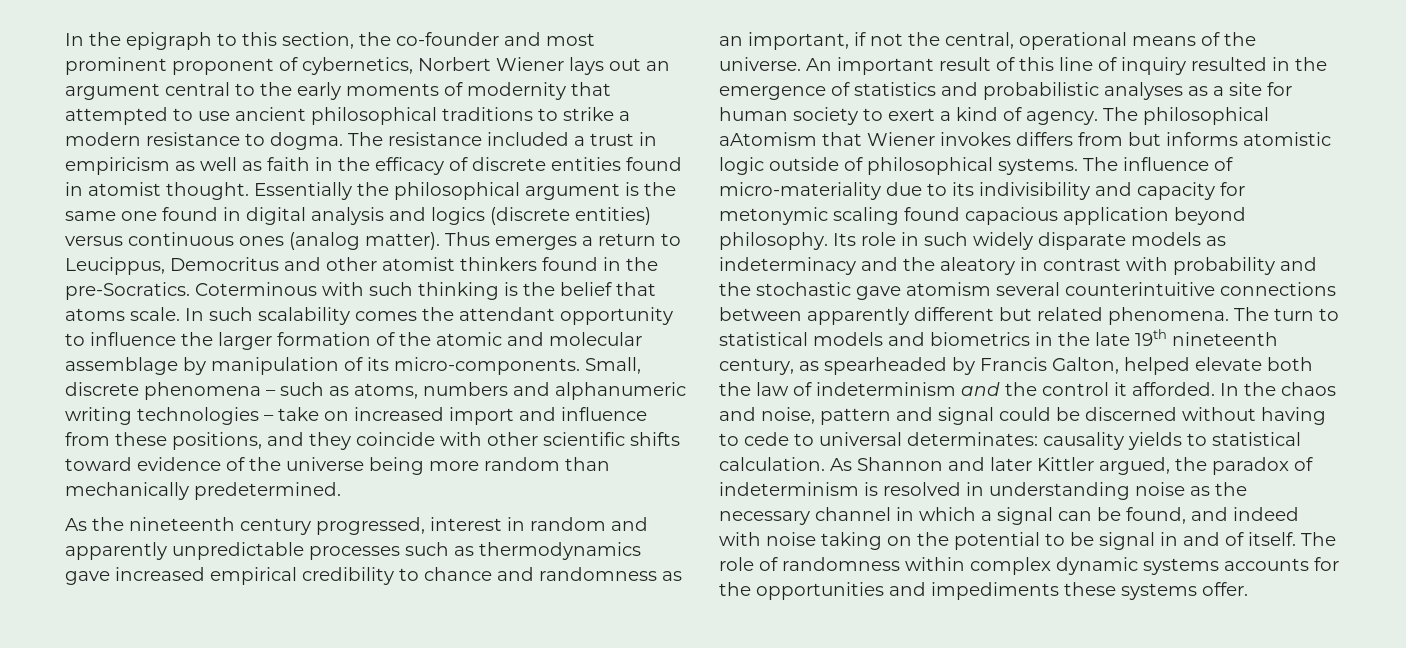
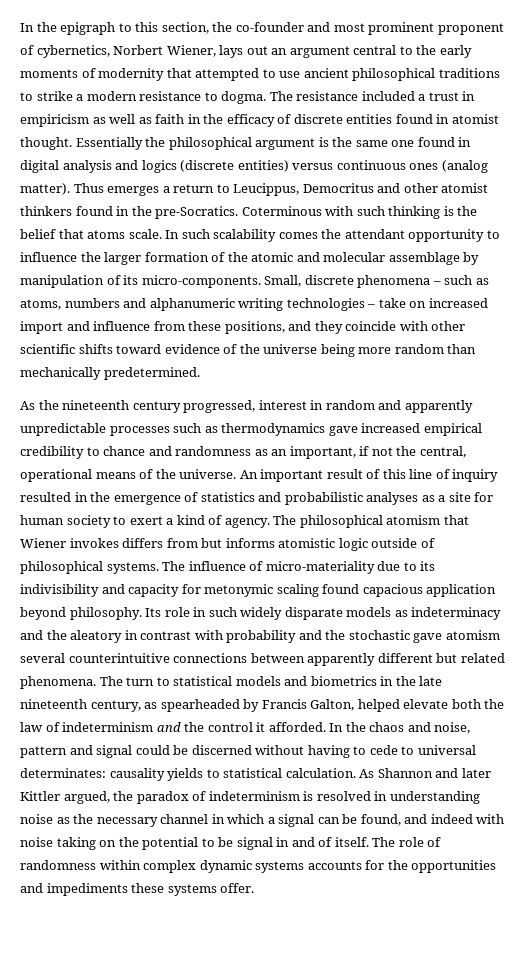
[496,57,564,71] Wiener -> [166,45,216,57] Wiener,
[719,132,817,146] aAtomism -> [386,515,441,525] atomism
[1135,329,1167,346] 19th -> (443, 681) none

